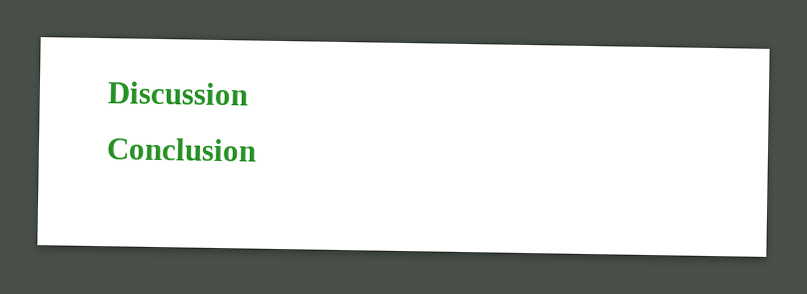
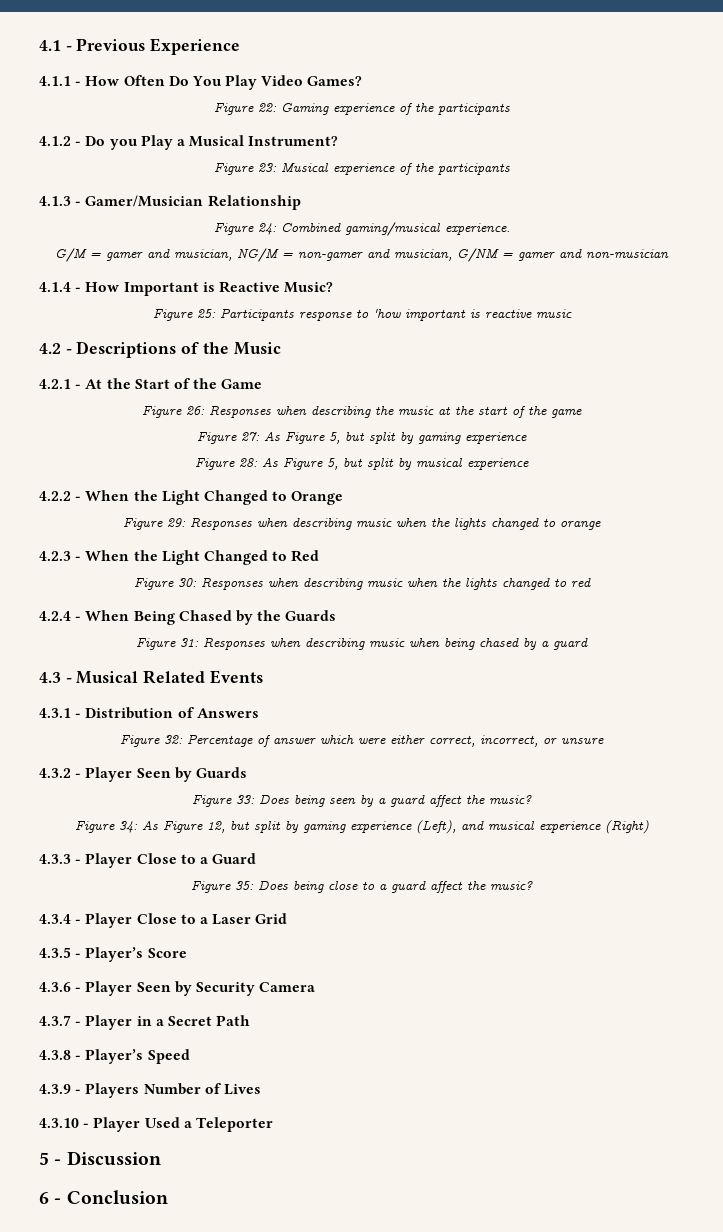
(107, 93) none -> [39,38,241,55] [39,75,363,90] [213,103,510,115] [39,135,339,150] [213,162,510,175] [39,195,301,210] [213,222,510,236] [55,248,669,262] [39,281,334,296] [152,308,572,321] [39,341,281,358] [39,378,263,389] [142,405,582,418] [197,432,527,444] [195,458,529,470] [39,490,344,505] [123,517,601,530] [39,550,320,565] [133,577,591,590] [39,610,337,625] [136,637,588,650] [39,670,263,684] [39,707,259,719] [120,734,604,747] [39,767,247,782] [192,794,532,807] [74,820,649,834] [39,853,257,868] [191,880,533,893] [39,913,288,928] [39,947,187,962] [39,981,316,996] [39,1015,251,1030] [39,1049,190,1064] [39,1083,261,1098] [39,1117,273,1132] [39,1152,62,1165] 4.1 - Previous Experience // 4.1.1 - How Often Do You Play Video Games? // Figure 22: Gaming experience of the participants // 4.1.2 - Do you Play a Musical Instrument? // Figure 23: Musical experience of the participants // 4.1.3 - Gamer/Musician Relationship // Figure 24: Combined gaming/musical experience. // G/M = gamer and musician, NG/M = non-gamer and musician, G/NM = gamer and non-musician // 4.1.4 - How Important is Reactive Music? // Figure 25: Participants response to 'how important is reactive music // 4.2 - Descriptions of the Music // 4.2.1 - At the Start of the Game // Figure 26: Responses when describing the music at the start of the game // Figure 27: As Figure 5, but split by gaming experience // Figure 28: As Figure 5, but split by musical experience // 4.2.2 - When the Light Changed to Orange // Figure 29: Responses when describing music when the lights changed to orange // 4.2.3 - When the Light Changed to Red // Figure 30: Responses when describing music when the lights changed to red // 4.2.4 - When Being Chased by the Guards // Figure 31: Responses when describing music when being chased by a guard // 4.3 - Musical Related Events // 4.3.1 - Distribution of Answers // Figure 32: Percentage of answer which were either correct, incorrect, or unsure // 4.3.2 - Player Seen by Guards // Figure 33: Does being seen by a guard affect the music? // Figure 34: As Figure 12, but split by gaming experience (Left), and musical experience (Right) // 4.3.3 - Player Close to a Guard // Figure 35: Does being close to a guard affect the music? // 4.3.4 - Player Close to a Laser Grid // 4.3.5 - Player’s Score // 4.3.6 - Player Seen by Security Camera // 4.3.7 - Player in a Secret Path // 4.3.8 - Player’s Speed // 4.3.9 - Players Number of Lives // 4.3.10 - Player Used a Teleporter // 5 -
(249, 93) none -> [39,1192,62,1204] 6 -

